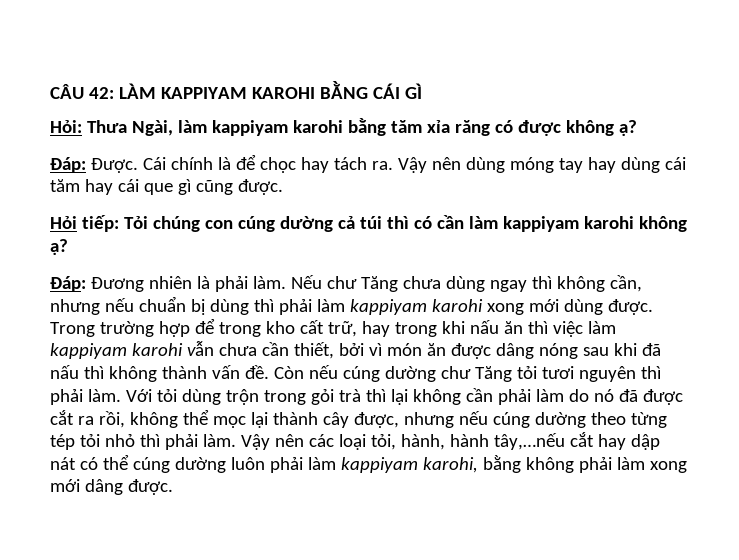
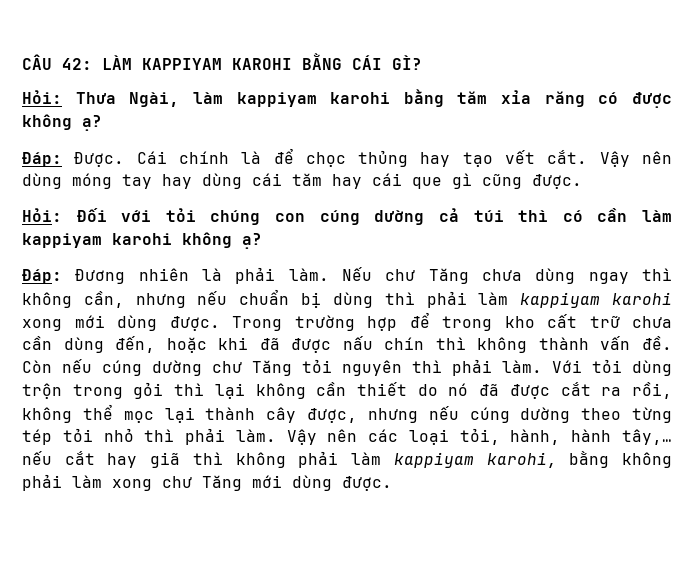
[404,83,422,99] GÌ -> [392,55,422,70] GÌ?
[300,157,393,173] hay tách ra. -> [358,149,588,167] thủng hay tạo vết cắt.
[50,215,148,232] Hỏi tiếp: Tỏi -> [22,208,196,222] Hỏi: Đối với tỏi
[327,320,616,337] [50,341,661,359] [50,365,79,379] trữ, hay trong khi nấu ăn thì việc làm kappiyam karohi vẫn chưa cần thiết, bởi vì món ăn được dâng nóng sau khi đã nấu -> [589,316,672,328] [22,336,425,353] trữ chưa cần dùng đến, hoặc khi đã được nấu chín
[541,366,574,379] tươi -> (332, 366) none
[338,389,361,402] trà -> (164, 390) none
[497,389,564,405] phải làm -> [357,382,408,396] thiết
[493,432,660,450] [50,454,265,473] tây,…nếu cắt hay dập nát có thể cúng dường luôn -> [622,429,672,445] [22,450,286,468] tây,… nếu cắt hay giã thì không
[50,479,123,495] mới dâng -> [162,475,332,491] chư Tăng mới dùng

